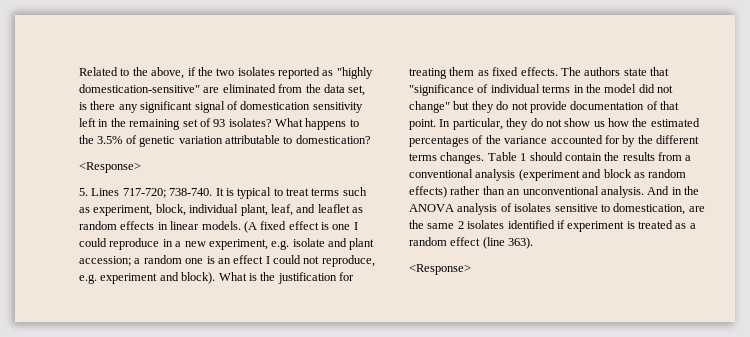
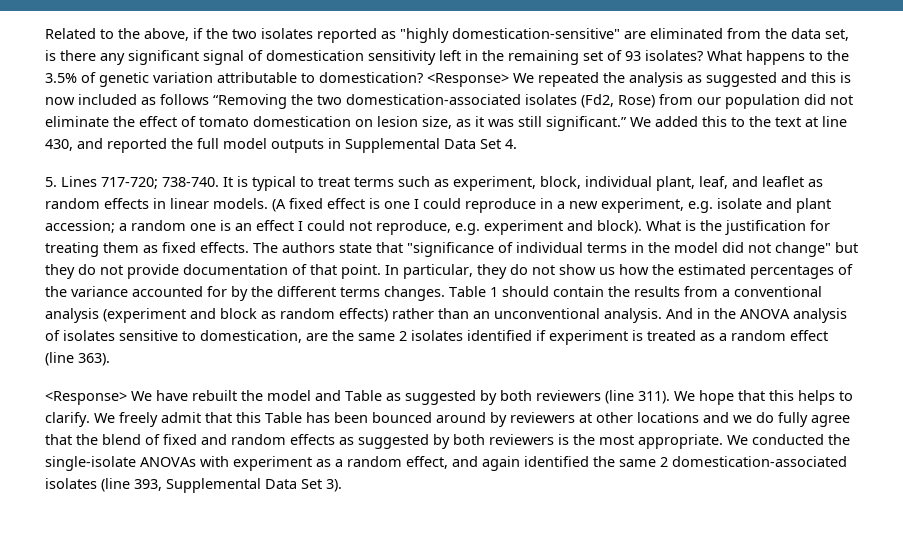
[79,162,141,173] // <Response> -> [427,72,851,87] [45,94,853,109] [45,116,847,131] [45,138,517,153] <Response> We repeated the analysis as suggested and this is now included as follows “Removing the two domestication-associated isolates (Fd2, Rose) from our population did not eliminate the effect of tomato domestication on lesion size, as it was still significant.” We added this to the text at line 430, and reported the full model outputs in Supplemental Data Set 4.
(471, 269) none -> [131,390,853,405] [45,412,850,427] [45,434,850,449] [45,456,847,471] [45,478,342,493] We have rebuilt the model and Table as suggested by both reviewers (line 311). We hope that this helps to clarify. We freely admit that this Table has been bounced around by reviewers at other locations and we do fully agree that the blend of fixed and random effects as suggested by both reviewers is the most appropriate. We conducted the single-isolate ANOVAs with experiment as a random effect, and again identified the same 2 domestication-associated isolates (line 393, Supplemental Data Set 3).

